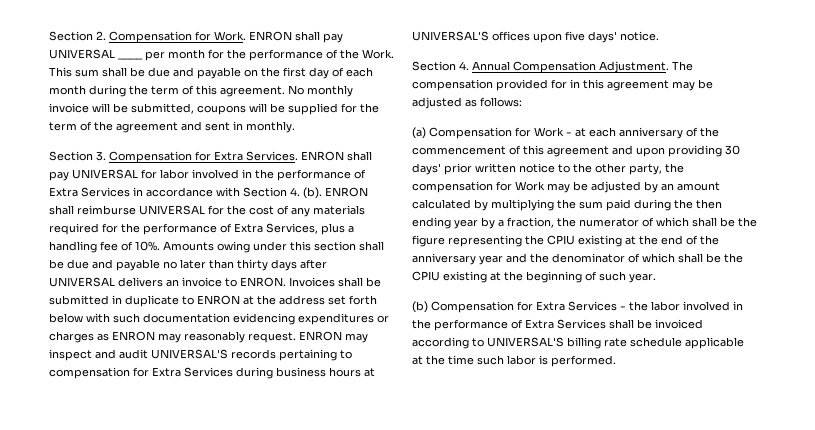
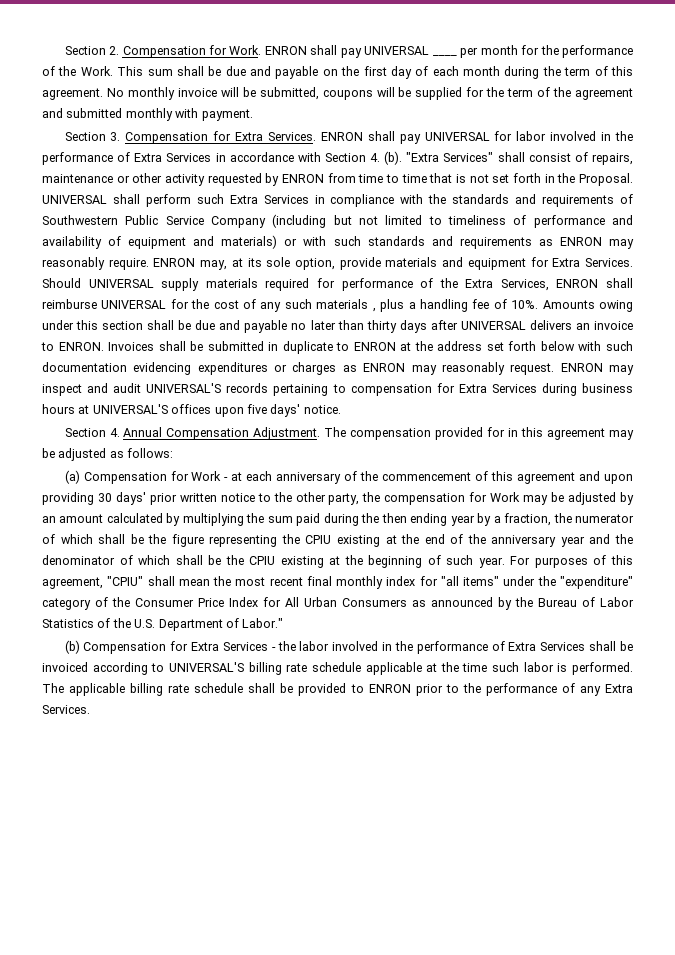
[205,121,295,133] sent in monthly. -> [66,108,253,121] submitted monthly with payment.
(322, 193) none -> [406,152,633,165] [42,173,634,186] [42,194,633,207] [42,214,633,228] [42,235,635,249] [42,257,633,270] [42,278,549,291] "Extra Services" shall consist of repairs, maintenance or other activity requested by ENRON from time to time that is not set forth in the Proposal. UNIVERSAL shall perform such Extra Services in compliance with the standards and requirements of Southwestern Public Service Company (including but not limited to timeliness of performance and availability of equipment and materials) or with such standards and requirements as ENRON may reasonably require. ENRON may, at its sole option, provide materials and equipment for Extra Services. Should UNIVERSAL supply materials required for performance of the Extra Services,
[313,205,365,215] [49,223,318,235] materials required for the performance of Extra Services, -> [284,299,376,312] such materials ,
(656, 278) none -> [510,555,633,568] [42,576,633,589] [42,597,634,610] [42,618,284,631] For purposes of this agreement, "CPIU" shall mean the most recent final monthly index for "all items" under the "expenditure" category of the Consumer Price Index for All Urban Consumers as announced by the Bureau of Labor Statistics of the U.S. Department of Labor."
(616, 361) none -> [42,683,633,696] [42,705,90,714] The applicable billing rate schedule shall be provided to ENRON prior to the performance of any Extra Services.

